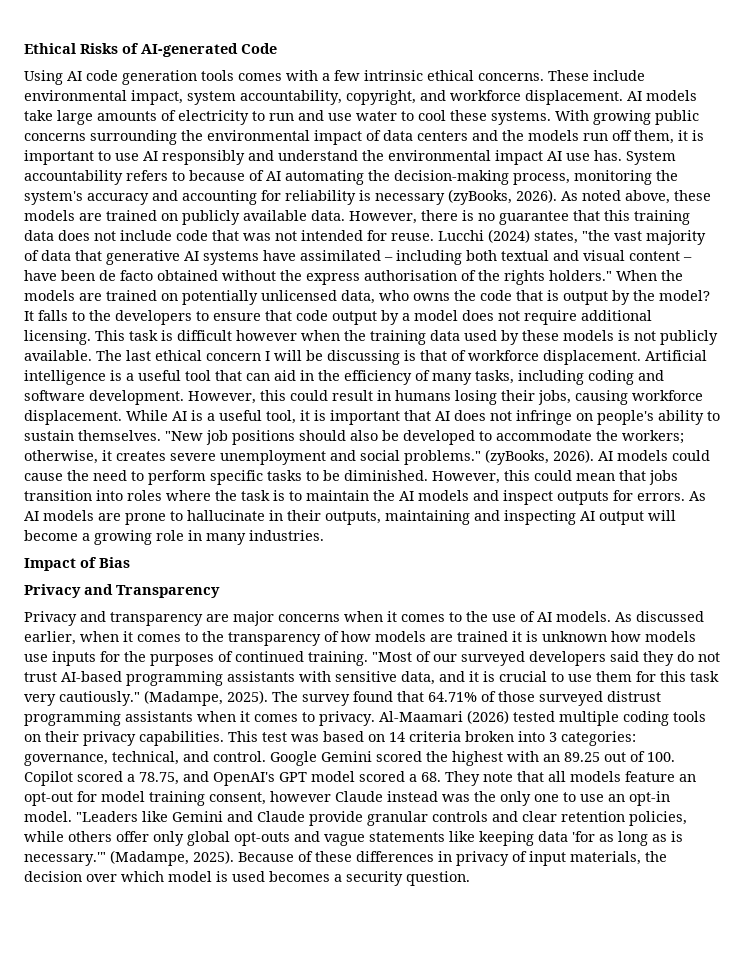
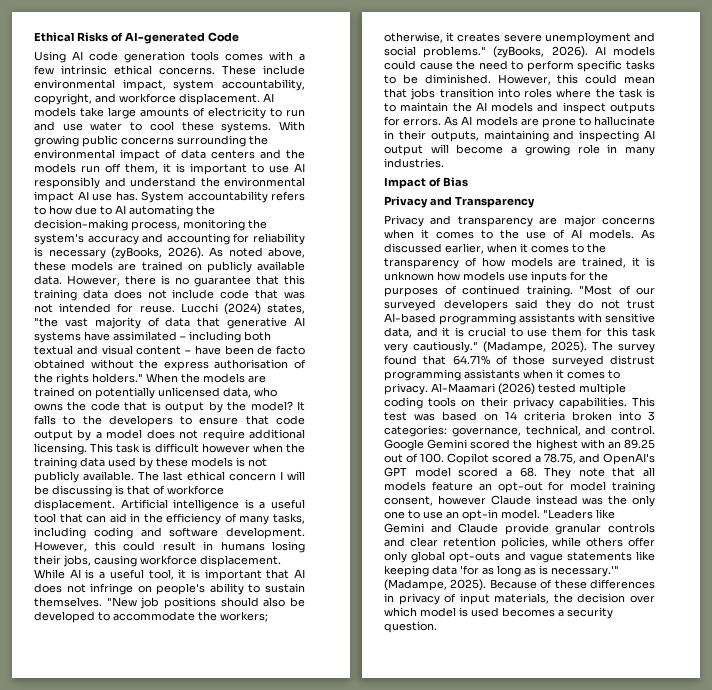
[189,170,264,181] because of -> [49,205,112,215] how due to
[457,631,508,642] trained -> [582,257,627,268] trained,

